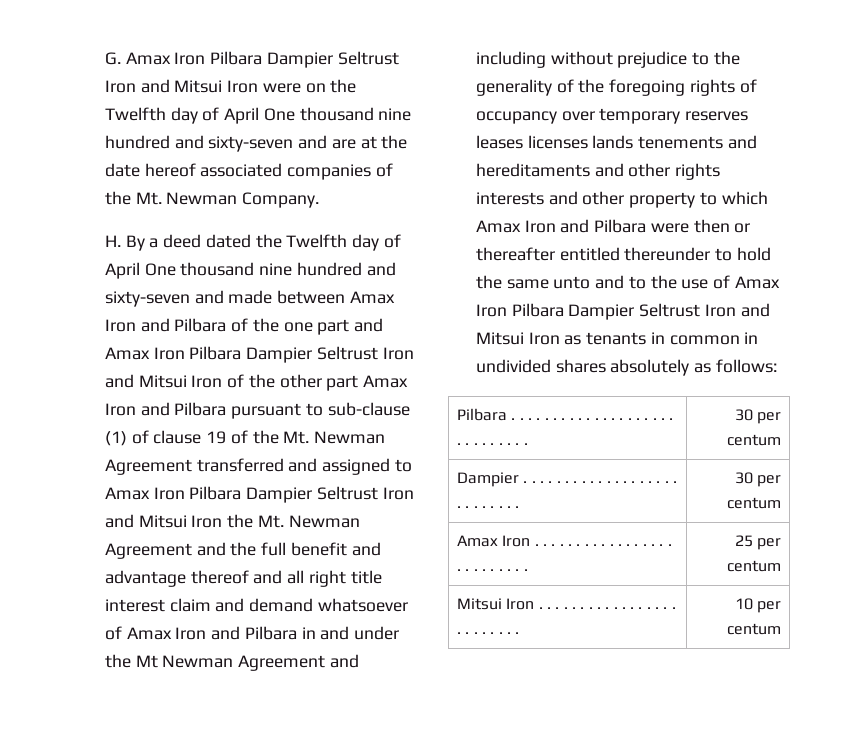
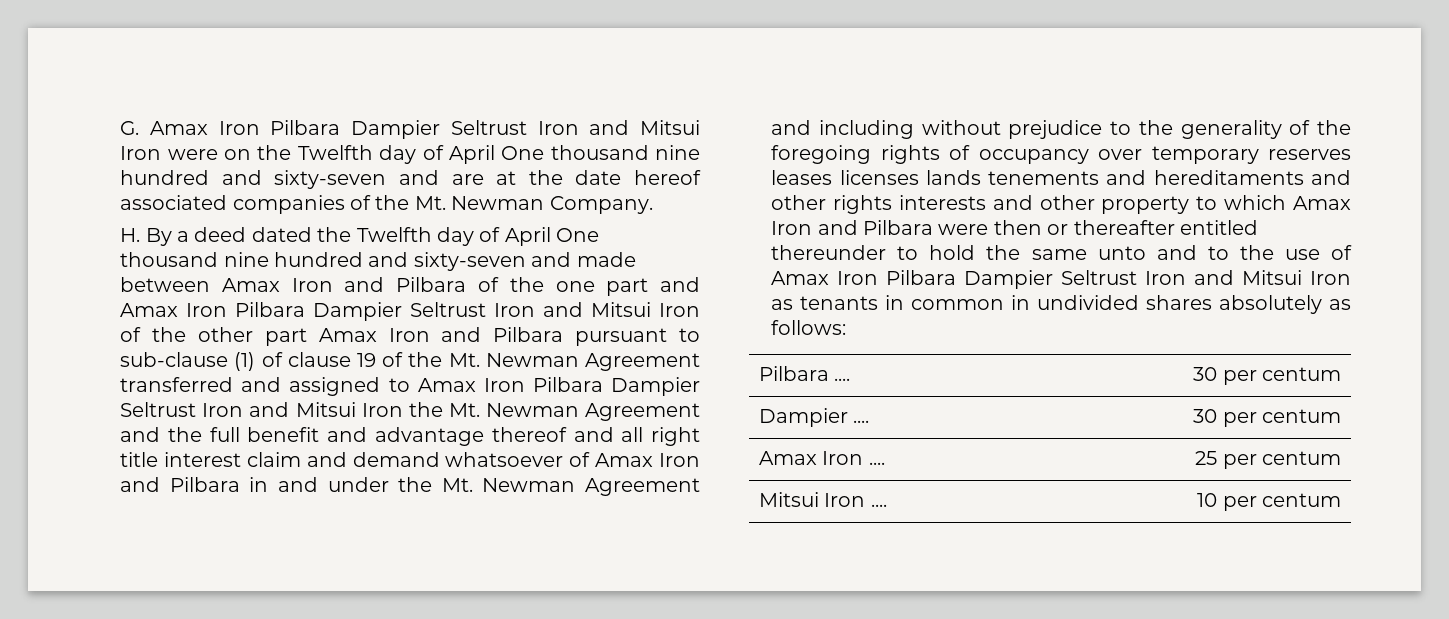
[135,655,158,668] Mt -> [441,478,473,492] Mt.
[511,418,674,420] [456,443,528,445] [734,409,782,424] [727,434,782,446] [456,472,678,487] [456,506,520,508] . . . . . . . . . . . . . . . . . . . . . . . . . . . . . | 30 per centum // Dampier . . . . . . . . . . . . . . . . . . . . . . . . . . . -> [834,378,851,381] [1193,367,1341,385] [759,408,870,427] .... | 30 per centum // Dampier ....
[534,544,672,546] [456,569,528,571] . . . . . . . . . . . . . . . . . . . . . . . . . . -> [868,462,885,465] ....
[538,607,676,609] [456,632,520,634] . . . . . . . . . . . . . . . . . . . . . . . . . -> [870,504,887,507] ....

